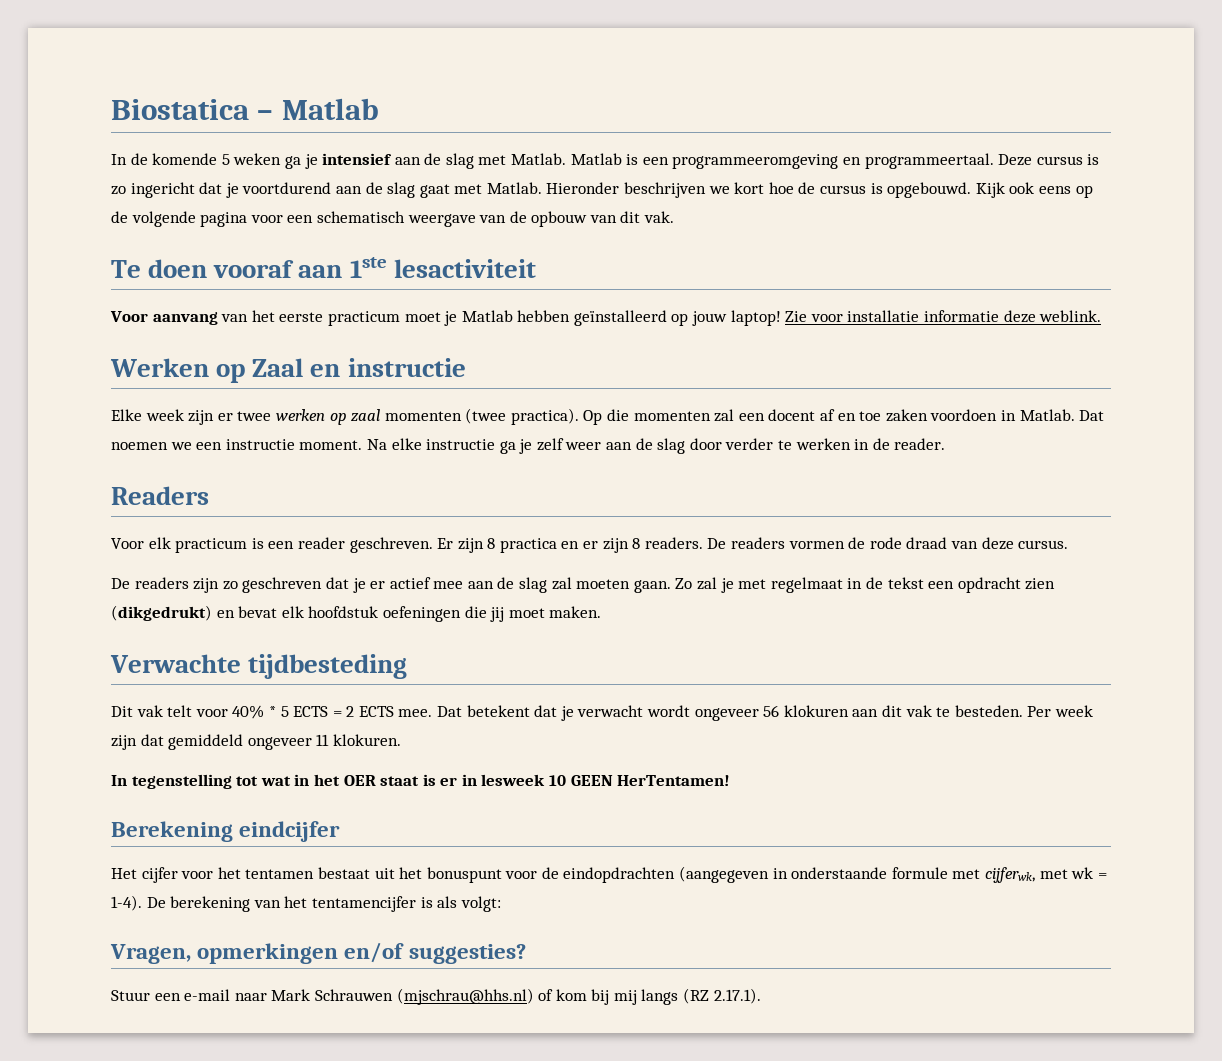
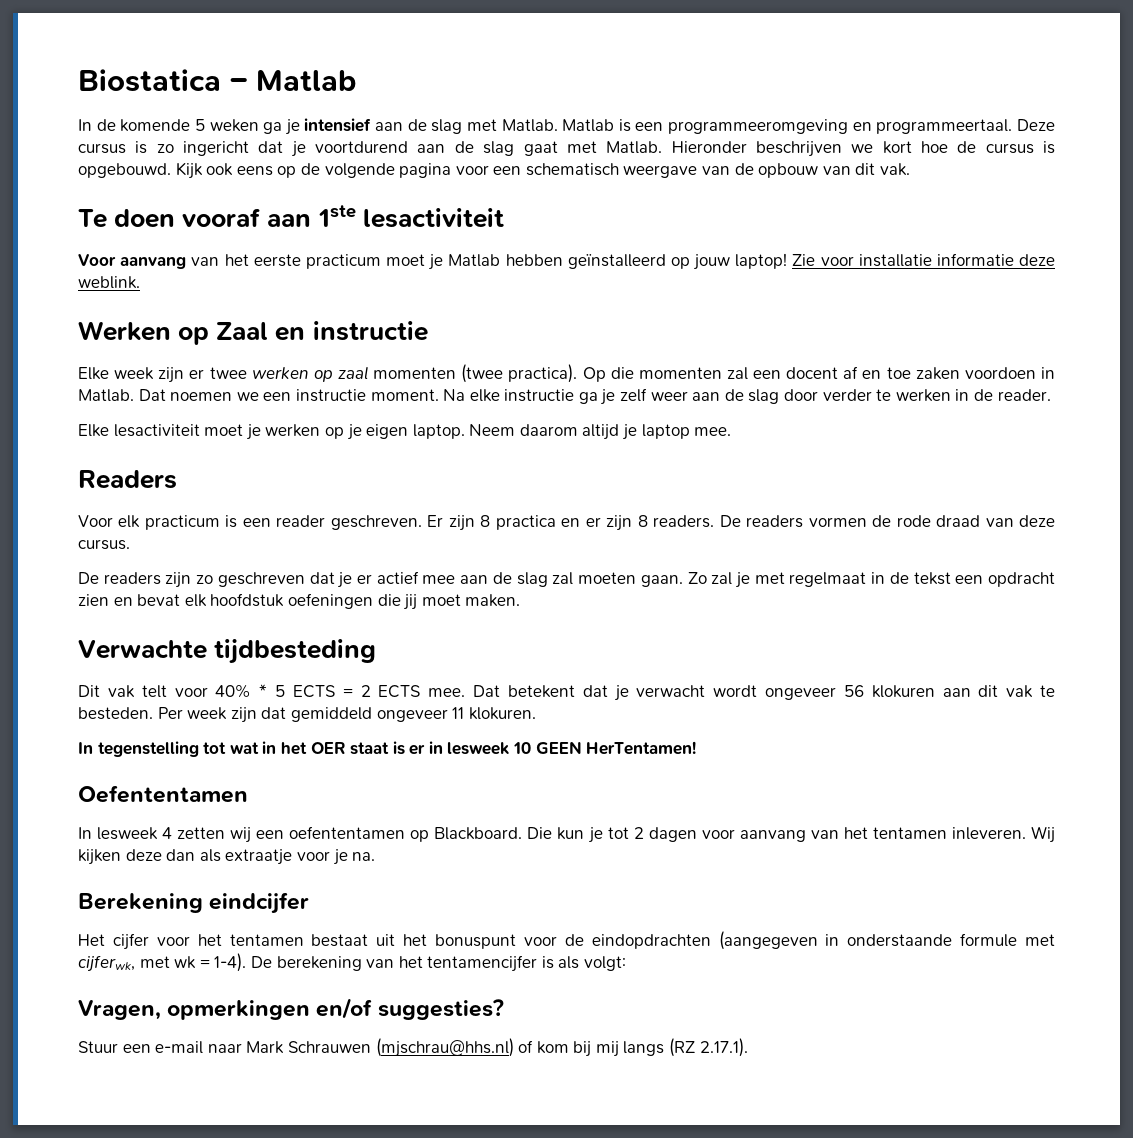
(946, 444) none -> [78,424,732,440] // Elke lesactiviteit moet je werken op je eigen laptop. Neem daarom altijd je laptop mee.
[111,605,212,621] (dikgedrukt) -> (109, 600) none
(731, 780) none -> [78,785,248,803] [78,826,1055,843] [78,849,376,865] // Oefententamen // In lesweek 4 zetten wij een oefententamen op Blackboard. Die kun je tot 2 dagen voor aanvang van het tentamen inleveren. Wij kijken deze dan als extraatje voor je na.

